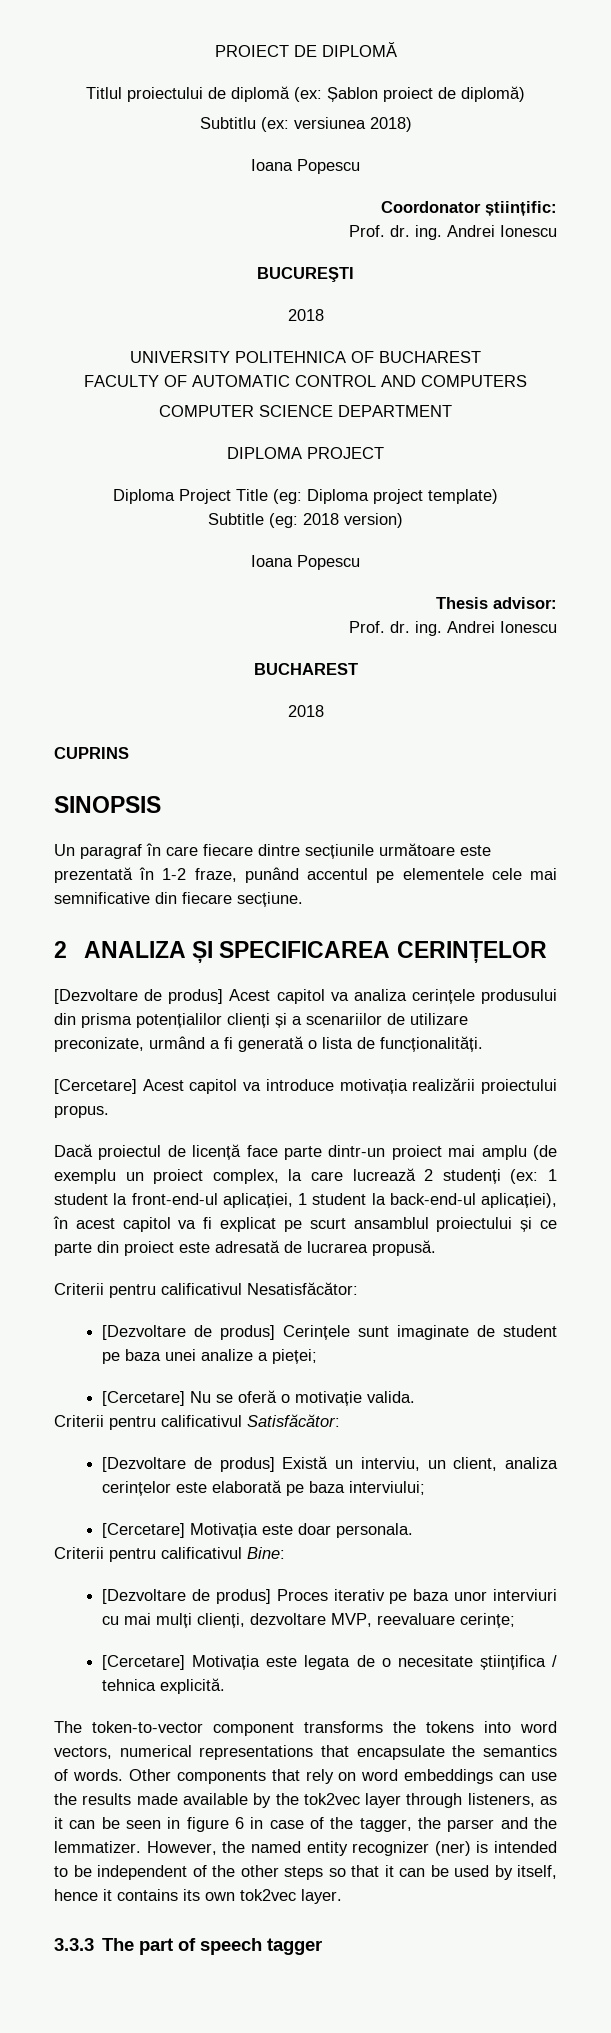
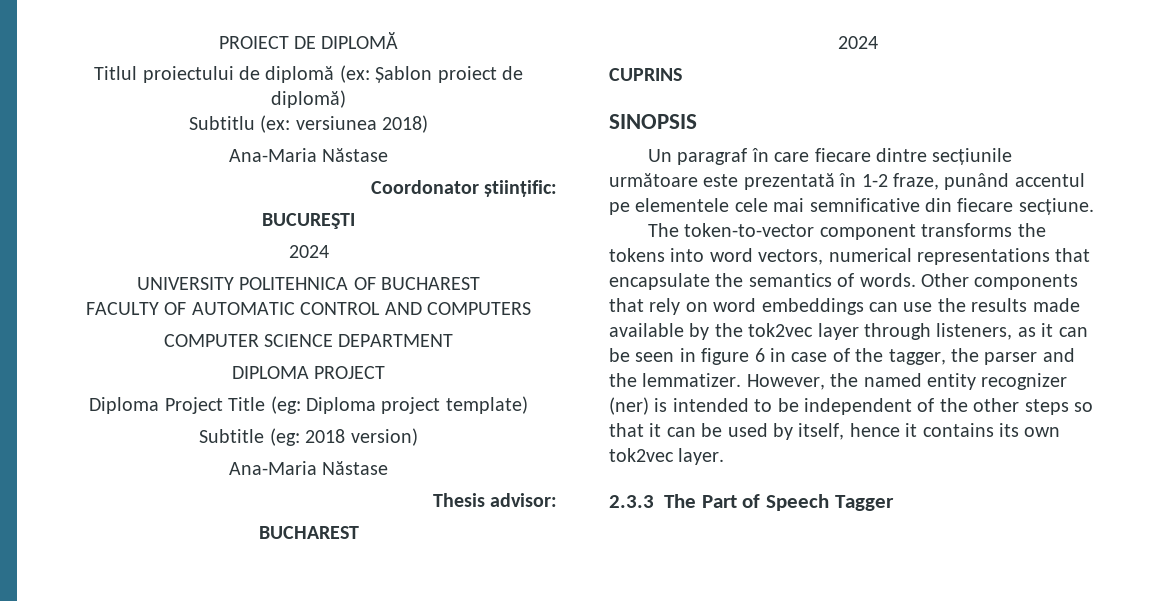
[251,159,360,174] Ioana Popescu -> [228,148,389,162] Ana-Maria Năstase
[349,225,557,240] // Prof. dr. ing. Andrei Ionescu -> (557, 188) none
[287,309,324,321] 2018 -> [288,245,329,258] 2024
[251,555,360,570] Ioana Popescu -> [228,461,389,475] Ana-Maria Năstase
[349,621,557,636] [253,663,358,675] [287,705,324,717] // Prof. dr. ing. Andrei Ionescu // BUCHAREST // 2018 -> [258,526,359,539] [837,36,878,49] // BUCHAREST // 2024
[54,941,547,963] [54,989,557,1004] [54,1013,468,1028] [54,1036,483,1052] [54,1078,557,1094] [54,1105,109,1118] [54,1144,557,1160] [54,1168,558,1184] [54,1193,557,1208] [53,1216,557,1232] [54,1240,436,1256] [54,1282,358,1298] [102,1325,557,1340] [102,1349,318,1364] [102,1390,416,1406] [54,1414,340,1430] [102,1456,558,1472] [102,1480,426,1496] [102,1523,414,1538] [54,1547,285,1562] [102,1589,557,1604] [102,1613,516,1628] [102,1655,557,1670] [102,1678,226,1694] // 2 ANALIZA ȘI SPECIFICAREA CERINȚELOR // [Dezvoltare de produs] Acest capitol va analiza cerințele produsului din prisma potențialilor clienți și a scenariilor de utilizare preconizate, urmând a fi generată o lista de funcționalități. // [Cercetare] Acest capitol va introduce motivația realizării proiectului propus. // Dacă proiectul de licență face parte dintr-un proiect mai amplu (de exemplu un proiect complex, la care lucrează 2 studenți (ex: 1 student la front-end-ul aplicației, 1 student la back-end-ul aplicației), în acest capitol va fi explicat pe scurt ansamblul proiectului și ce parte din proiect este adresată de lucrarea propusă. // Criterii pentru calificativul Nesatisfăcător: // [Dezvoltare de produs] Cerințele sunt imaginate de student pe baza unei analize a pieței; // [Cercetare] Nu se oferă o motivație valida. // Criterii pentru calificativul Satisfăcător: // [Dezvoltare de produs] Există un interviu, un client, analiza cerințelor este elaborată pe baza interviului; // [Cercetare] Motivația este doar personala. // Criterii pentru calificativul Bine: // [Dezvoltare de produs] Proces iterativ pe baza unor interviuri cu mai mulți clienți, dezvoltare MVP, reevaluare cerințe; // [Cercetare] Motivația este legata de o necesitate științifica / tehnica explicită. -> (1094, 206) none
[54,1938,323,1955] 3.3.3 The part of speech tagger -> [609,494,894,511] 2.3.3 The Part of Speech Tagger

